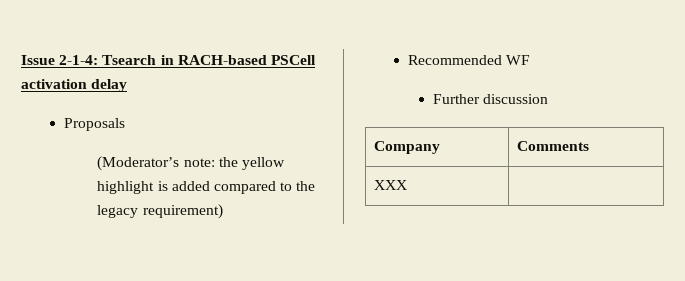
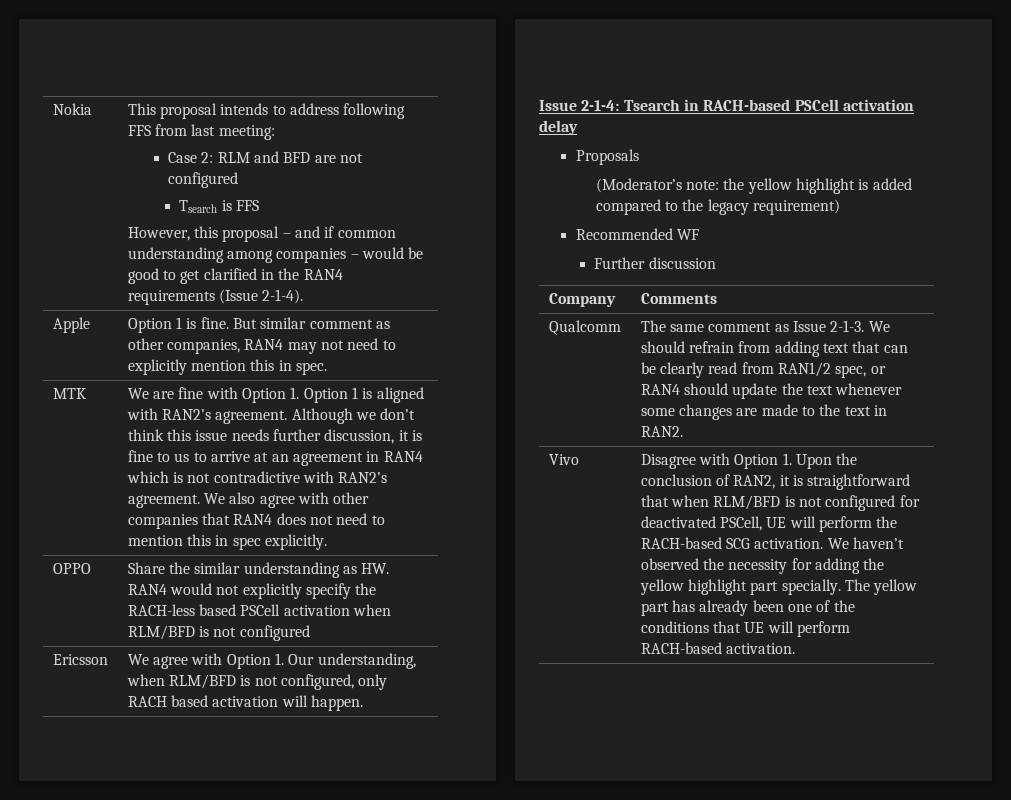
(21, 60) none -> [52,103,92,115] [127,103,406,119] [127,124,275,140] [168,151,364,163] [168,172,239,188] [179,200,260,213] [127,226,396,242] [127,247,424,263] [127,268,343,284] [127,289,304,305] [52,317,90,333] [127,317,391,333] [127,338,396,354] [127,359,328,375] [52,388,86,399] [127,387,424,403] [126,408,416,424] [127,429,423,444] [127,450,423,466] [126,471,388,483] [127,492,370,508] [127,513,385,529] [127,534,328,550] [52,563,91,574] [127,562,390,578] [127,583,377,599] [127,604,392,616] [127,625,310,641] [52,654,108,665] [127,653,416,669] [126,674,388,690] [127,695,364,711] Nokia | This proposal intends to address following FFS from last meeting: // Case 2: RLM and BFD are not configured // Tsearch is FFS // However, this proposal – and if common understanding among companies – would be good to get clarified in the RAN4 requirements (Issue 2-1-4). // Apple | Option 1 is fine. But similar comment as other companies, RAN4 may not need to explicitly mention this in spec. // MTK | We are fine with Option 1. Option 1 is aligned with RAN2’s agreement. Although we don’t think this issue needs further discussion, it is fine to us to arrive at an agreement in RAN4 which is not contradictive with RAN2’s agreement. We also agree with other companies that RAN4 does not need to mention this in spec explicitly. // OPPO | Share the similar understanding as HW. RAN4 would not explicitly specify the RACH-less based PSCell activation when RLM/BFD is not configured // Ericsson | We agree with Option 1. Our understanding, when RLM/BFD is not configured, only RACH based activation will happen. //
[373,180,407,190] XXX | -> [548,320,621,335] [640,320,890,332] [640,341,908,357] [640,362,886,378] [640,383,903,399] [640,404,888,420] [640,426,683,437] [548,454,579,465] [640,453,858,469] [640,474,911,490] [640,495,920,511] [640,516,898,532] [640,537,905,549] [640,558,885,574] [639,579,918,595] [640,600,855,616] [640,621,851,637] [640,642,796,654] Qualcomm | The same comment as Issue 2-1-3. We should refrain from adding text that can be clearly read from RAN1/2 spec, or RAN4 should update the text whenever some changes are made to the text in RAN2. // Vivo | Disagree with Option 1. Upon the conclusion of RAN2, it is straightforward that when RLM/BFD is not configured for deactivated PSCell, UE will perform the RACH-based SCG activation. We haven’t observed the necessity for adding the yellow highlight part specially. The yellow part has already been one of the conditions that UE will perform RACH-based activation.

